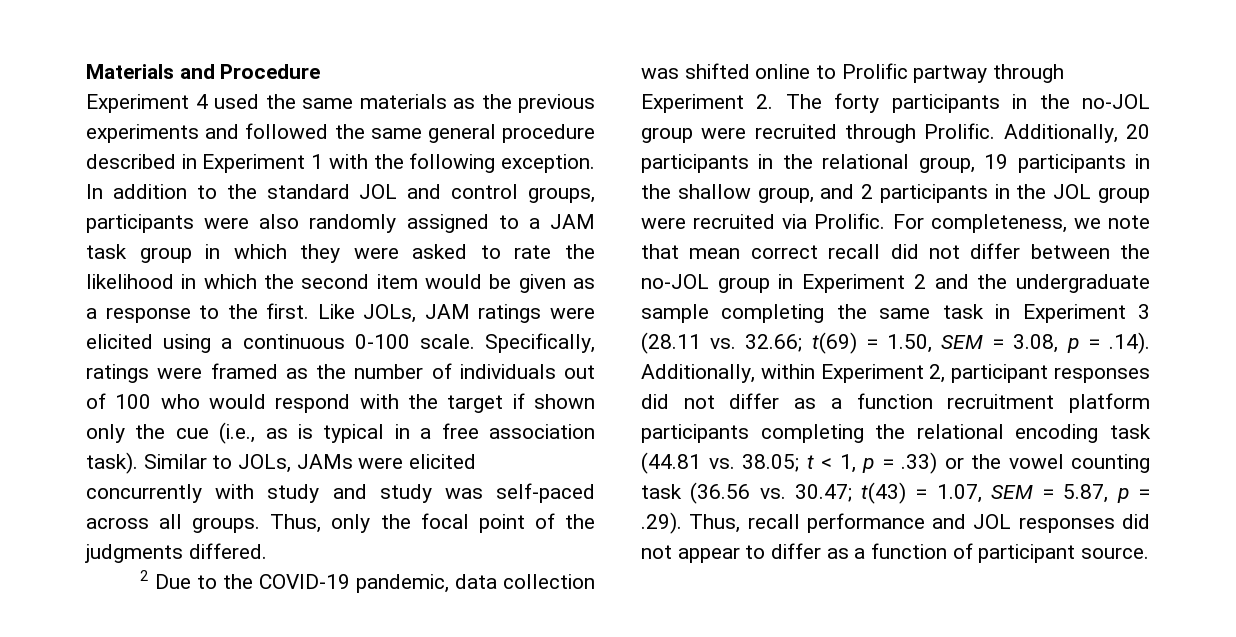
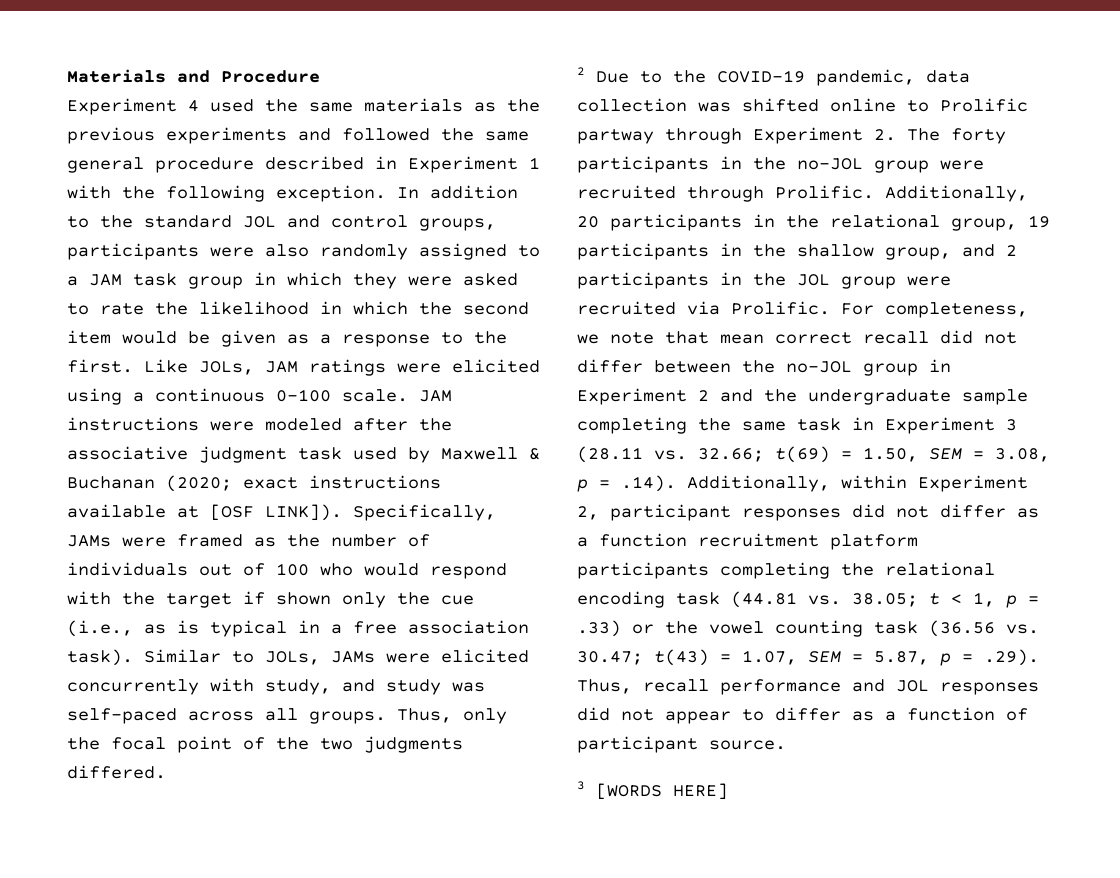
[485,333,595,353] [86,364,149,383] Specifically, ratings -> [419,390,452,402] [67,417,452,431] [67,446,540,463] [67,475,441,492] [67,504,496,521] [67,535,111,547] JAM instructions were modeled after the associative judgment task used by Maxwell & Buchanan (2020; exact instructions available at [OSF LINK]). Specifically, JAMs
[267,484,320,503] study -> [265,679,331,695] study,
(595, 521) none -> [320,738,353,750] two
(1150, 553) none -> [577,781,728,800] // 3 [WORDS HERE]

